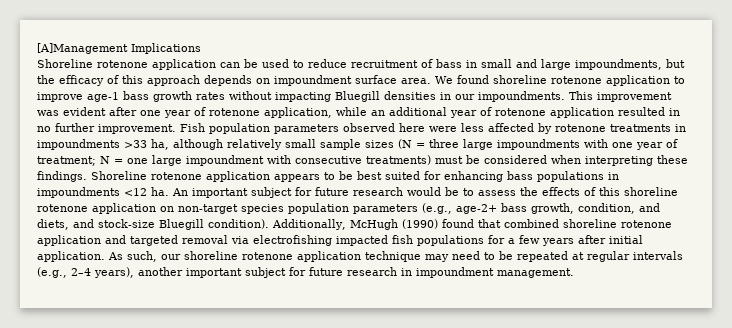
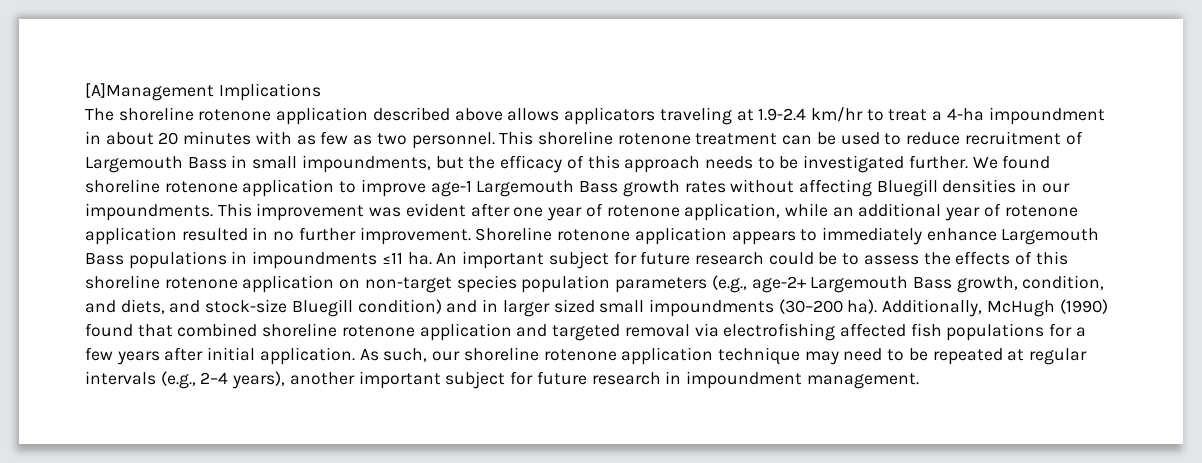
[37,59,216,70] Shoreline rotenone application -> [85,107,1105,125] [85,131,778,149] The shoreline rotenone application described above allows applicators traveling at 1.9-2.4 km/hr to treat a 4-ha impoundment in about 20 minutes with as few as two personnel. This shoreline rotenone treatment
[436,59,571,70] bass in small and large -> [85,155,298,173] Largemouth Bass in small
[204,75,431,86] depends on impoundment surface area. -> [704,155,968,173] needs to be investigated further.
[123,91,149,100] bass -> [476,180,619,197] Largemouth Bass
[275,92,331,102] impacting -> [798,179,872,197] affecting
[180,123,686,134] [37,139,678,150] [37,155,688,166] [37,171,87,182] Fish population parameters observed here were less affected by rotenone treatments in impoundments >33 ha, although relatively small sample sizes (N = three large impoundments with one year of treatment; N = one large impoundment with consecutive treatments) must be considered when interpreting these findings. -> (471, 236) none
[339,171,533,182] be best suited for enhancing bass -> [821,227,1100,245] [85,253,124,265] immediately enhance Largemouth Bass
[124,188,147,196] <12 -> [381,252,403,264] ≤11
[407,187,441,196] would -> [768,252,814,265] could
[501,203,527,212] bass -> [810,276,952,293] Largemouth Bass
[208,219,269,229] condition). -> [357,299,878,317] condition) and in larger sized small impoundments (30–200 ha).
[336,235,388,246] impacted -> [839,323,906,337] affected

